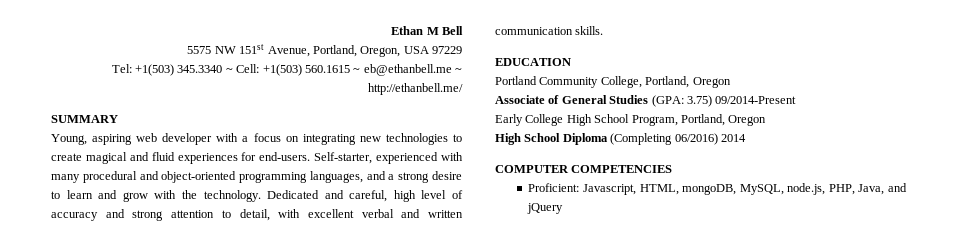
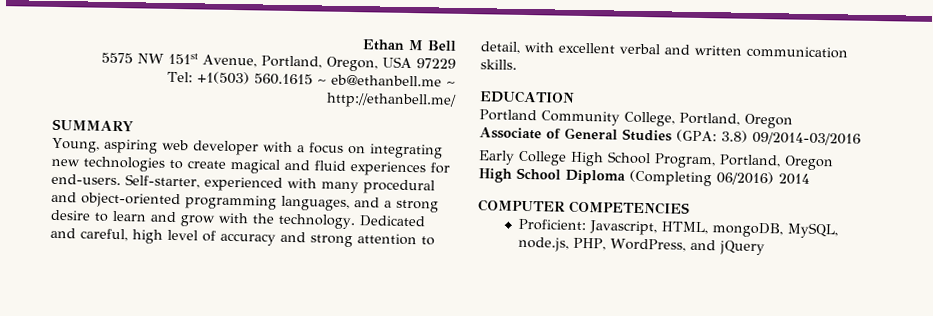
[177,64,302,76] 345.3340 ~ Cell: +1(503) -> (250, 78) none
[686,95,797,107] 3.75) 09/2014-Present -> [720,130,861,146] 3.8) 09/2014-03/2016
[858,184,885,195] Java, -> [610,238,687,252] WordPress,

